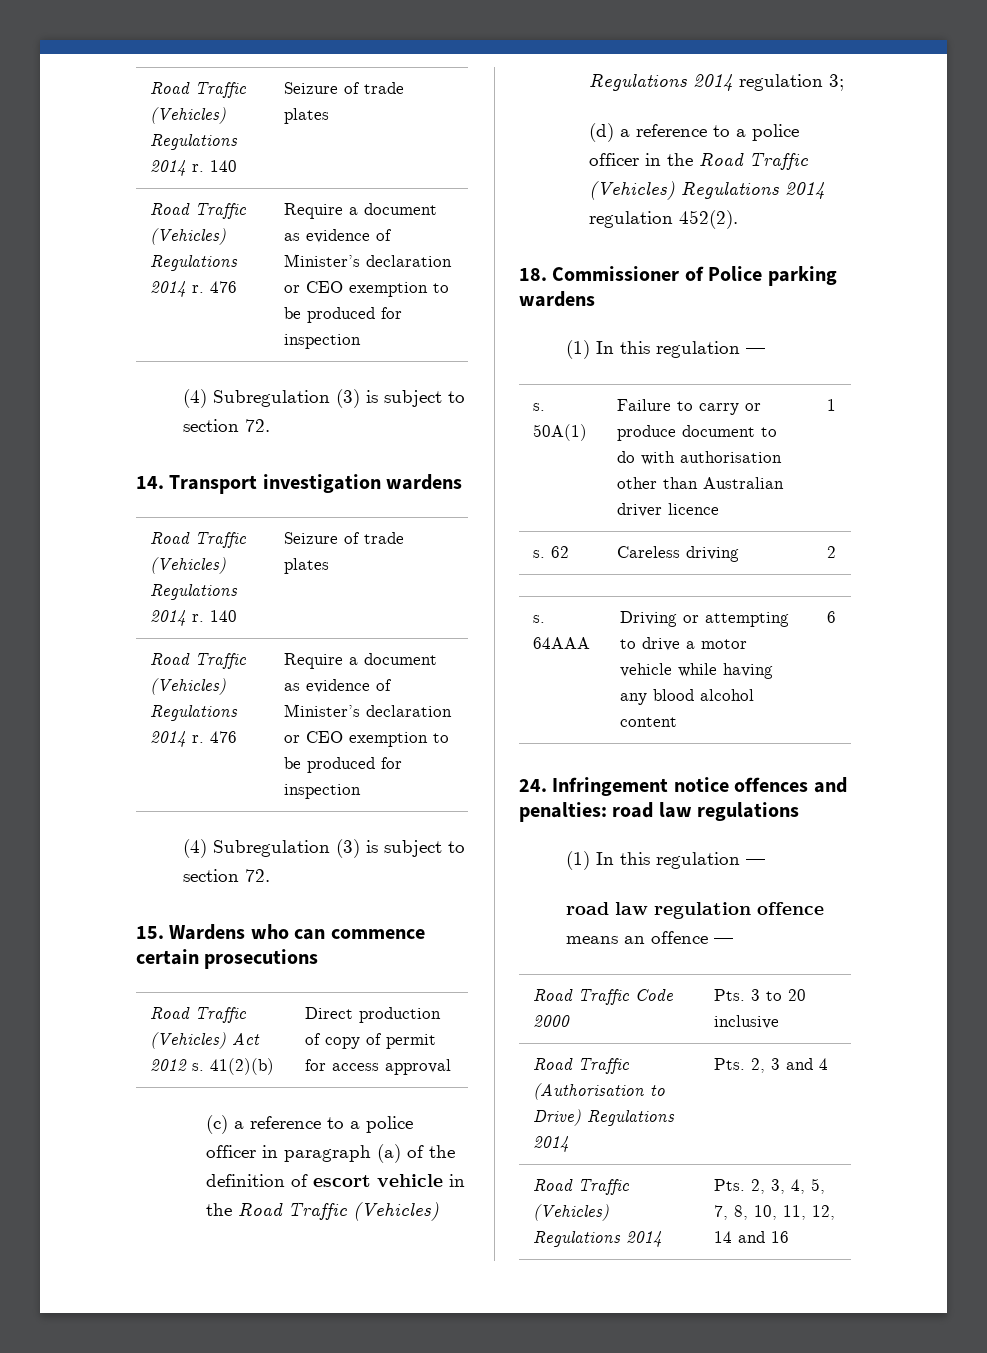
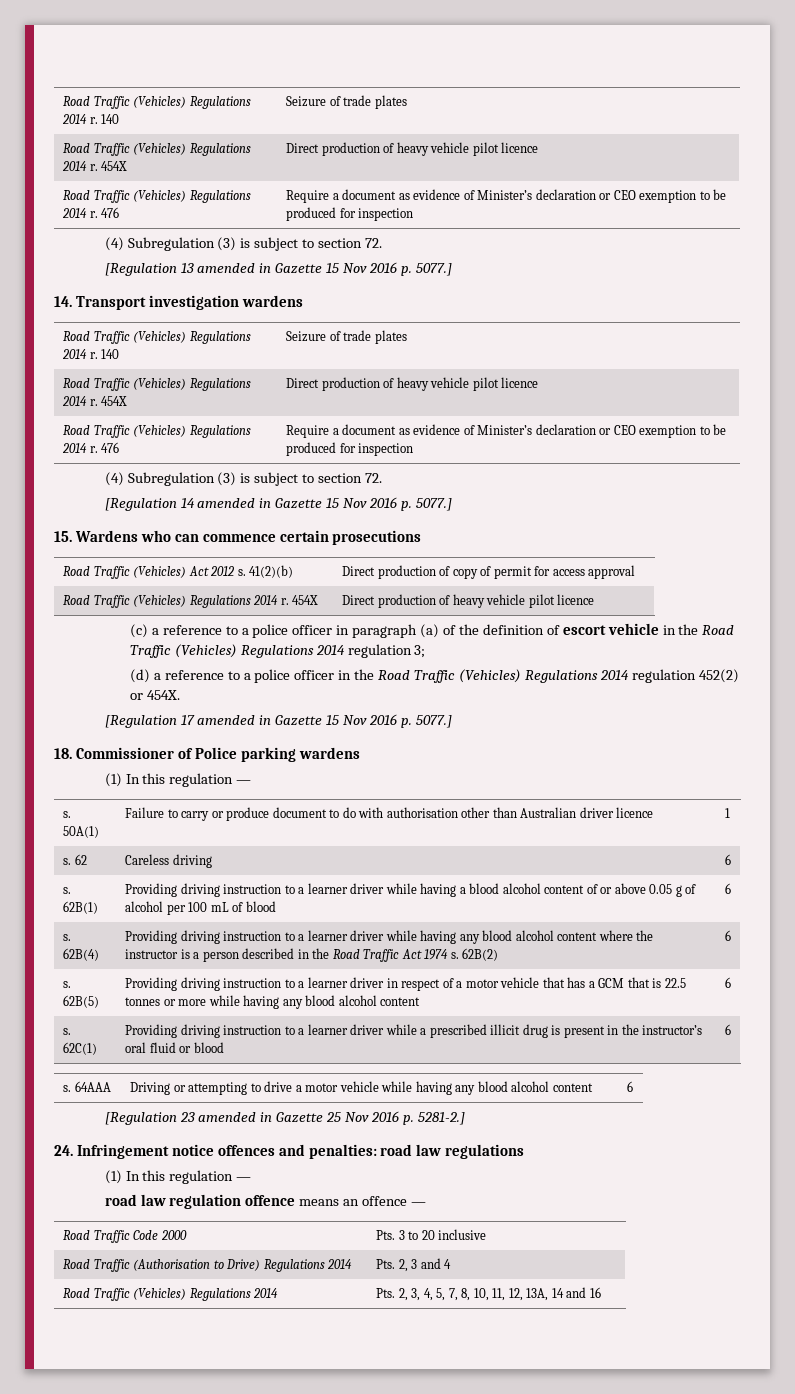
(330, 116) none -> [63,143,251,156] [62,161,128,171] [286,142,539,156] // Road Traffic (Vehicles) Regulations 2014 r. 454X | Direct production of heavy vehicle pilot licence
(270, 425) none -> [104,262,452,276] // [Regulation 13 amended in Gazette 15 Nov 2016 p. 5077.]
(330, 566) none -> [63,378,251,391] [62,396,128,406] [286,377,539,391] // Road Traffic (Vehicles) Regulations 2014 r. 454X | Direct production of heavy vehicle pilot licence
(270, 875) none -> [104,497,452,511] // [Regulation 14 amended in Gazette 15 Nov 2016 p. 5077.]
(452, 1067) none -> [63,595,319,608] [342,594,595,608] // Road Traffic (Vehicles) Regulations 2014 r. 454X | Direct production of heavy vehicle pilot licence
[679,210,739,229] 452(2). -> [698,669,739,683] [129,690,180,700] [104,714,452,728] 452(2) or 454X. // [Regulation 17 amended in Gazette 15 Nov 2016 p. 5077.]
[826,546,836,558] 2 -> [724,854,731,865] [63,887,72,894] [63,901,99,914] [125,883,697,897] [125,901,276,915] [724,883,731,894] [63,934,72,941] [63,948,100,961] [125,930,654,944] [125,948,499,962] [724,930,731,941] [63,981,72,988] [63,995,100,1008] [125,977,686,991] [125,995,421,1009] [724,977,731,988] [63,1028,72,1035] [63,1042,98,1055] [125,1024,703,1038] [125,1042,224,1053] [724,1024,731,1035] 6 // s. 62B(1) | Providing driving instruction to a learner driver while having a blood alcohol content of or above 0.05 g of alcohol per 100 mL of blood | 6 // s. 62B(4) | Providing driving instruction to a learner driver while having any blood alcohol content where the instructor is a person described in the Road Traffic Act 1974 s. 62B(2) | 6 // s. 62B(5) | Providing driving instruction to a learner driver in respect of a motor vehicle that has a GCM that is 22.5 tonnes or more while having any blood alcohol content | 6 // s. 62C(1) | Providing driving instruction to a learner driver while a prescribed illicit drug is present in the instructor’s oral fluid or blood | 6
(836, 617) none -> [104,1111,465,1125] // [Regulation 23 amended in Gazette 25 Nov 2016 p. 5281-2.]
(836, 1212) none -> [526,1288,549,1301] 13A,

